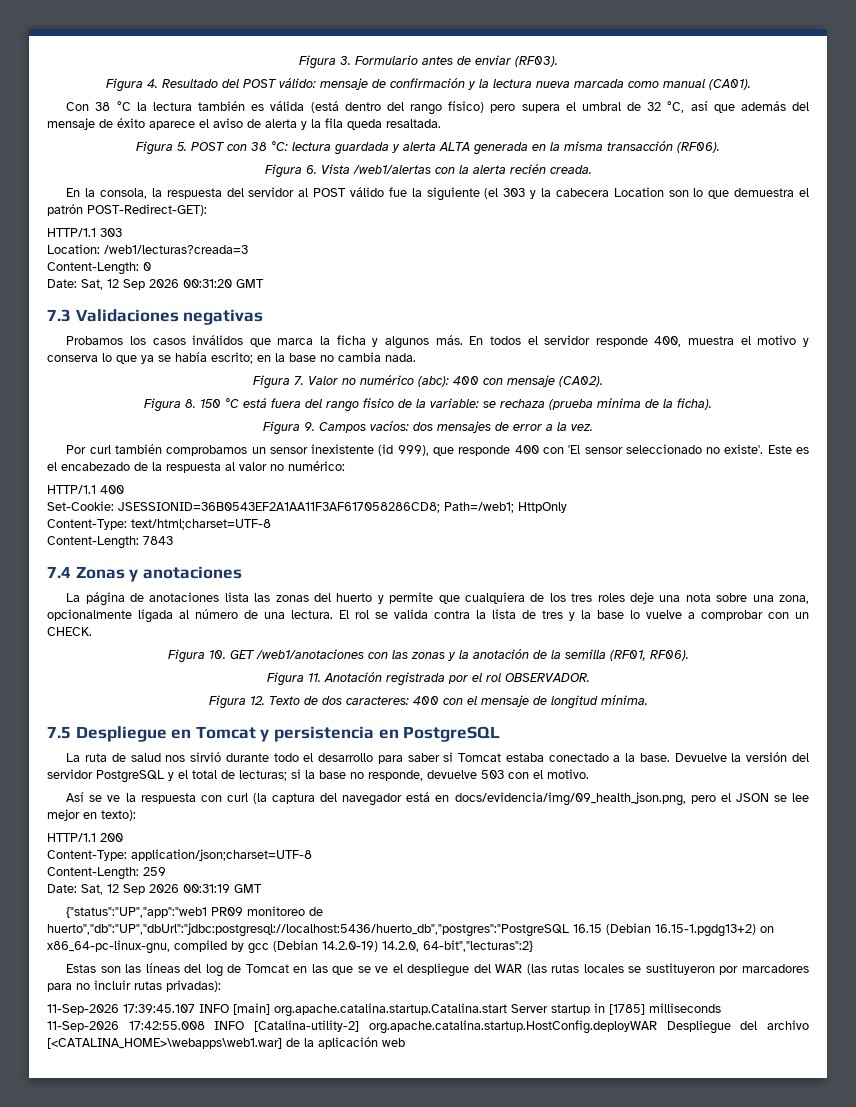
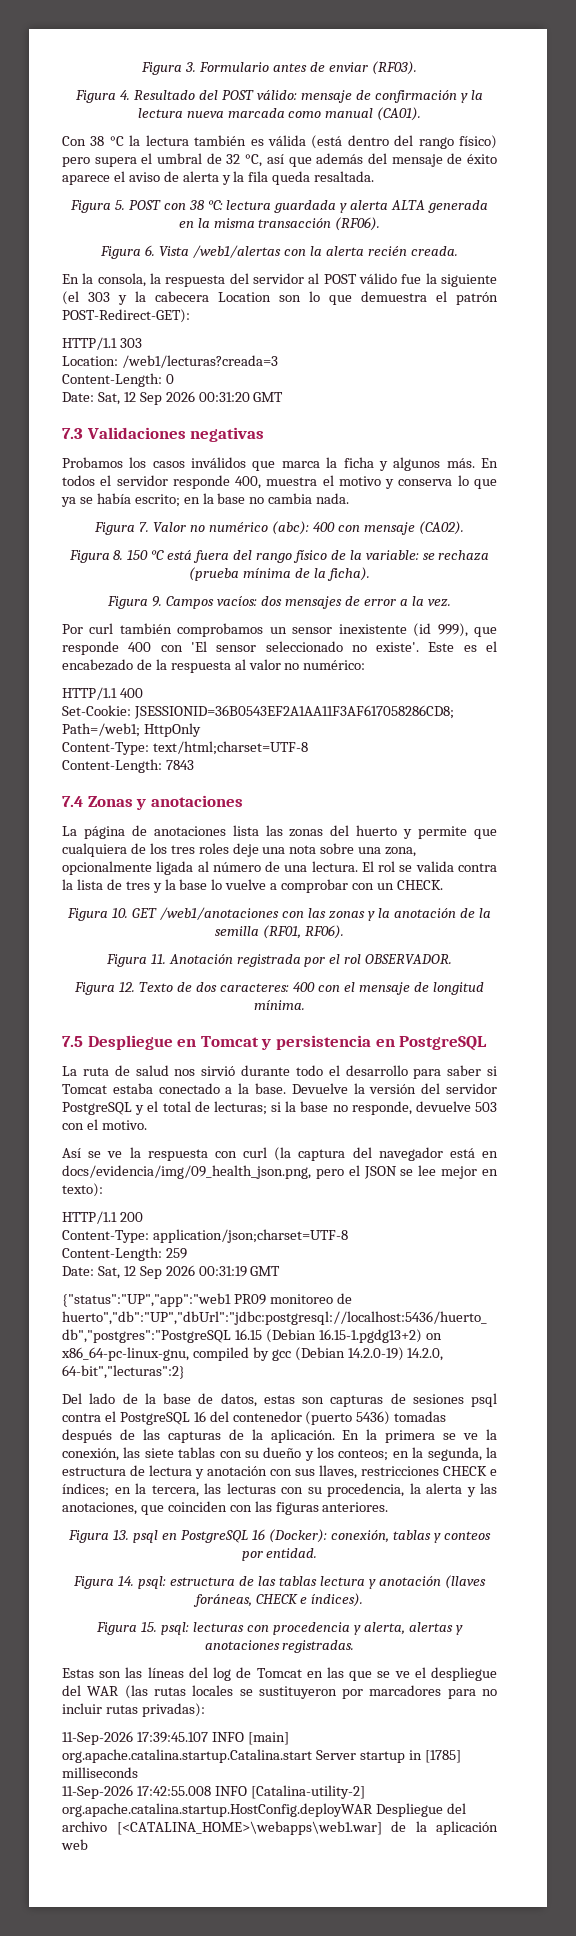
(533, 946) none -> [62,1393,497,1407] [62,1411,447,1425] [62,1429,498,1443] [62,1447,497,1461] [62,1465,497,1479] [62,1483,497,1497] [62,1501,389,1515] [68,1529,491,1543] [241,1548,318,1561] [73,1575,486,1589] [192,1593,364,1607] [96,1622,463,1635] [204,1640,355,1653] // Del lado de la base de datos, estas son capturas de sesiones psql contra el PostgreSQL 16 del contenedor (puerto 5436) tomadas después de las capturas de la aplicación. En la primera se ve la conexión, las siete tablas con su dueño y los conteos; en la segunda, la estructura de lectura y anotación con sus llaves, restricciones CHECK e índices; en la tercera, las lecturas con su procedencia, la alerta y las anotaciones, que coinciden con las figuras anteriores. // Figura 13. psql en PostgreSQL 16 (Docker): conexión, tablas y conteos por entidad. // Figura 14. psql: estructura de las tablas lectura y anotación (llaves foráneas, CHECK e índices). // Figura 15. psql: lecturas con procedencia y alerta, alertas y anotaciones registradas.

